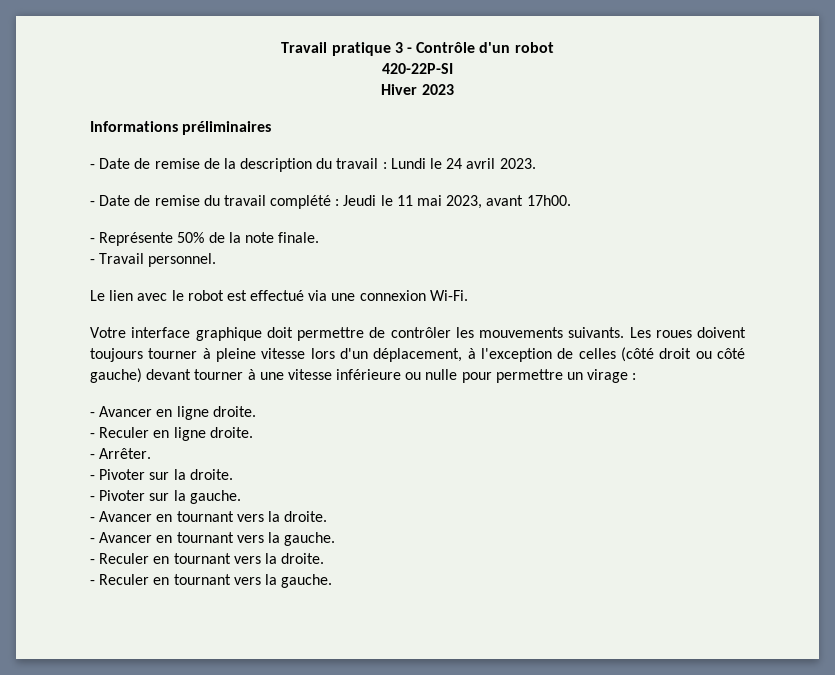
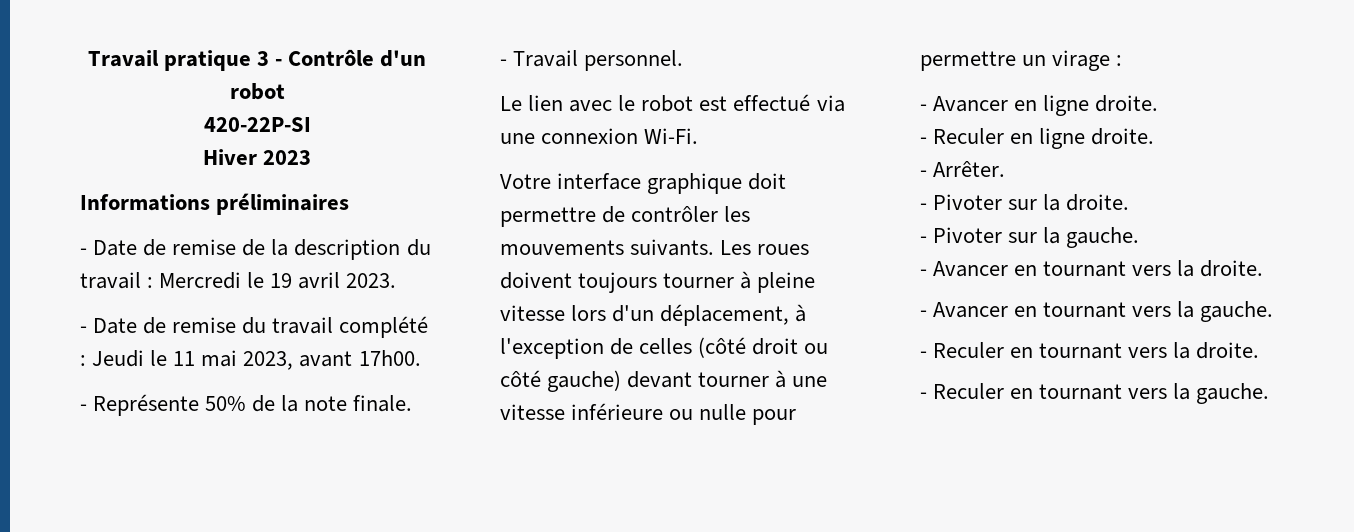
[390,158,463,169] Lundi le 24 -> [159,272,293,289] Mercredi le 19

